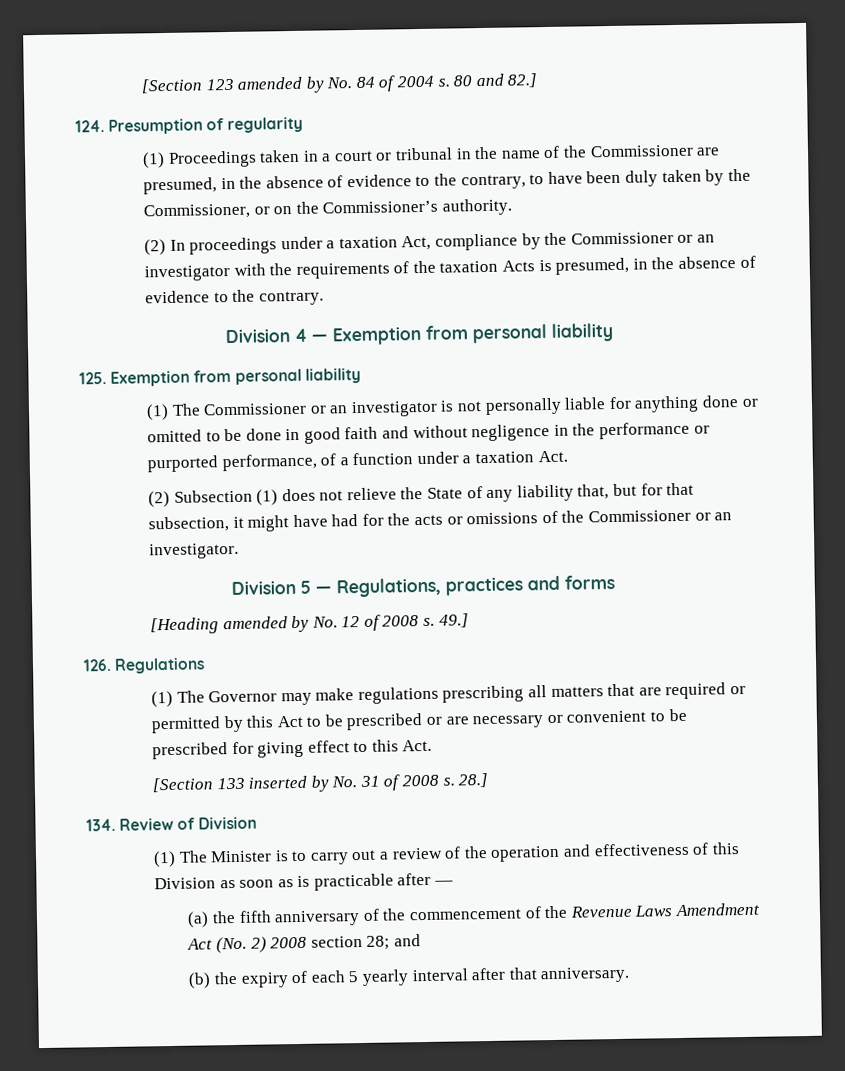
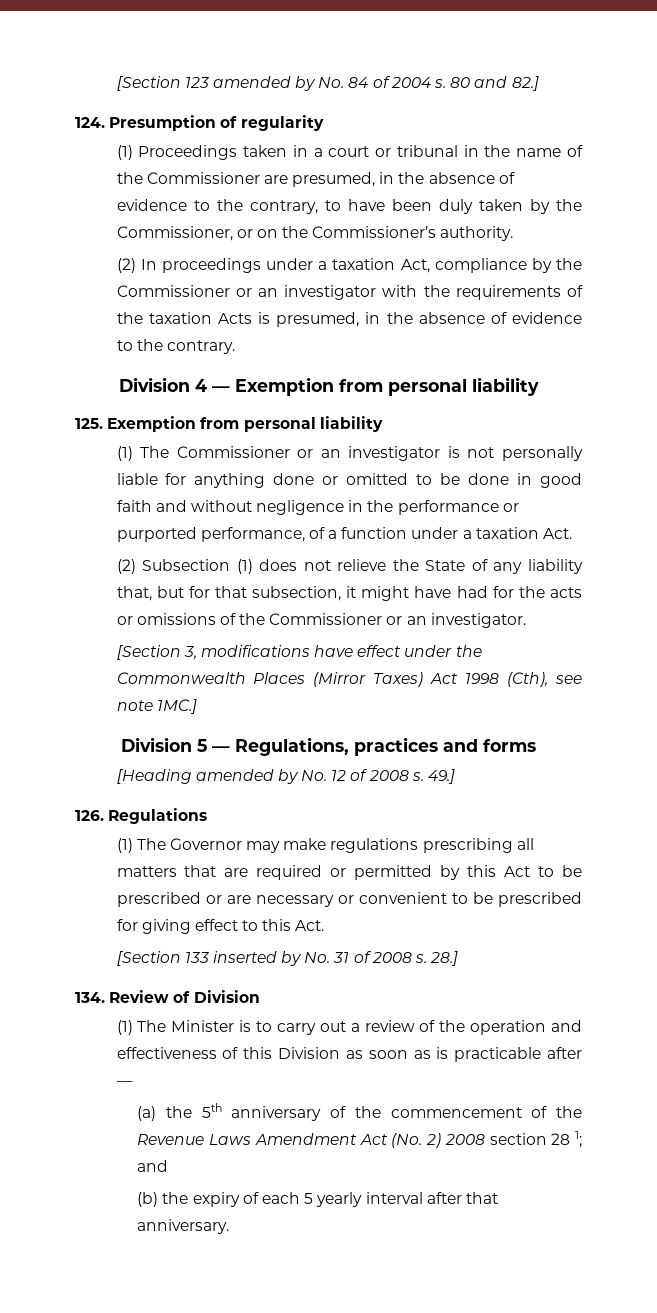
(239, 551) none -> [116,645,482,660] [116,672,582,687] [116,699,197,714] // [Section 3, modifications have effect under the Commonwealth Places (Mirror Taxes) Act 1998 (Cth), see note 1MC.]
[238,910,272,923] fifth -> [201,1103,222,1118] 5th
[366,935,391,950] 28; -> [551,1131,582,1148] 28 1;

